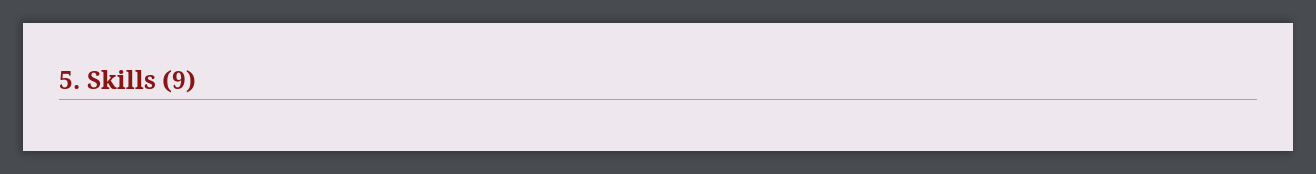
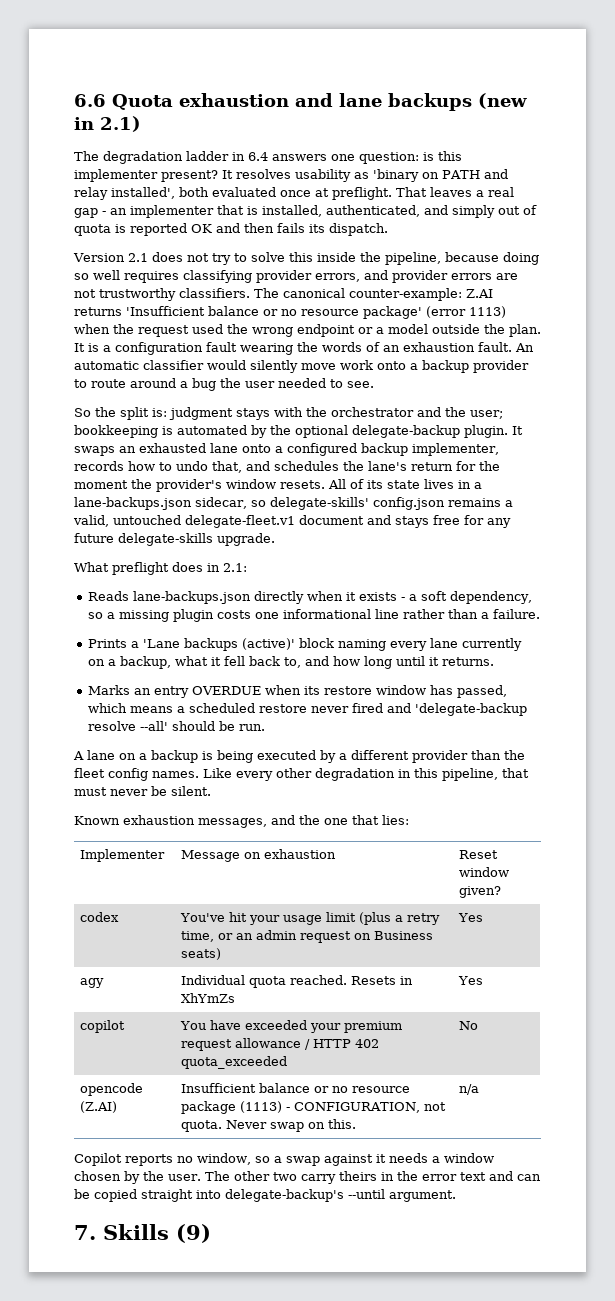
[59,71,80,89] 5. -> [74,93,527,111] [74,116,141,132] [74,151,462,164] [74,169,508,182] [74,187,514,200] [74,205,537,218] [74,223,388,236] [73,252,539,265] [74,270,518,283] [74,288,493,301] [74,306,506,319] [74,324,541,337] [74,342,534,355] [74,360,529,373] [74,378,374,391] [74,407,503,420] [74,425,523,438] [74,443,499,456] [74,461,500,473] [74,479,482,492] [74,497,513,510] [73,515,511,528] [74,533,275,546] [74,562,247,575] [88,591,533,604] [88,609,541,622] [88,638,523,651] [88,656,495,669] [88,685,508,698] [88,703,528,716] [88,721,266,731] [73,750,525,763] [74,768,529,781] [74,786,211,796] [74,815,409,828] [79,849,165,862] [180,849,336,862] [458,850,498,859] [458,867,509,877] [458,886,501,898] [79,912,119,922] [179,912,440,925] [180,930,433,943] [180,948,221,960] [457,913,483,922] [79,978,104,988] [180,975,413,988] [180,993,235,1003] [457,976,483,985] [79,1020,125,1033] [179,1020,402,1033] [180,1038,379,1051] [180,1056,287,1069] [458,1021,478,1030] [79,1083,143,1096] [79,1101,117,1113] [180,1083,410,1093] [180,1101,446,1114] [180,1119,356,1132] [458,1084,479,1095] [74,1153,494,1166] [74,1171,541,1184] [74,1189,456,1202] [74,1225,96,1240] 6.6 Quota exhaustion and lane backups (new in 2.1) // The degradation ladder in 6.4 answers one question: is this implementer present? It resolves usability as 'binary on PATH and relay installed', both evaluated once at preflight. That leaves a real gap - an implementer that is installed, authenticated, and simply out of quota is reported OK and then fails its dispatch. // Version 2.1 does not try to solve this inside the pipeline, because doing so well requires classifying provider errors, and provider errors are not trustworthy classifiers. The canonical counter-example: Z.AI returns 'Insufficient balance or no resource package' (error 1113) when the request used the wrong endpoint or a model outside the plan. It is a configuration fault wearing the words of an exhaustion fault. An automatic classifier would silently move work onto a backup provider to route around a bug the user needed to see. // So the split is: judgment stays with the orchestrator and the user; bookkeeping is automated by the optional delegate-backup plugin. It swaps an exhausted lane onto a configured backup implementer, records how to undo that, and schedules the lane's return for the moment the provider's window resets. All of its state lives in a lane-backups.json sidecar, so delegate-skills' config.json remains a valid, untouched delegate-fleet.v1 document and stays free for any future delegate-skills upgrade. // What preflight does in 2.1: // Reads lane-backups.json directly when it exists - a soft dependency, so a missing plugin costs one informational line rather than a failure. // Prints a 'Lane backups (active)' block naming every lane currently on a backup, what it fell back to, and how long until it returns. // Marks an entry OVERDUE when its restore window has passed, which means a scheduled restore never fired and 'delegate-backup resolve --all' should be run. // A lane on a backup is being executed by a different provider than the fleet config names. Like every other degradation in this pipeline, that must never be silent. // Known exhaustion messages, and the one that lies: // Implementer | Message on exhaustion | Reset window given? // codex | You've hit your usage limit (plus a retry time, or an admin request on Business seats) | Yes // agy | Individual quota reached. Resets in XhYmZs | Yes // copilot | You have exceeded your premium request allowance / HTTP 402 quota_exceeded | No // opencode (Z.AI) | Insufficient balance or no resource package (1113) - CONFIGURATION, not quota. Never swap on this. | n/a // Copilot reports no window, so a swap against it needs a window chosen by the user. The other two carry theirs in the error text and can be copied straight into delegate-backup's --until argument. // 7.

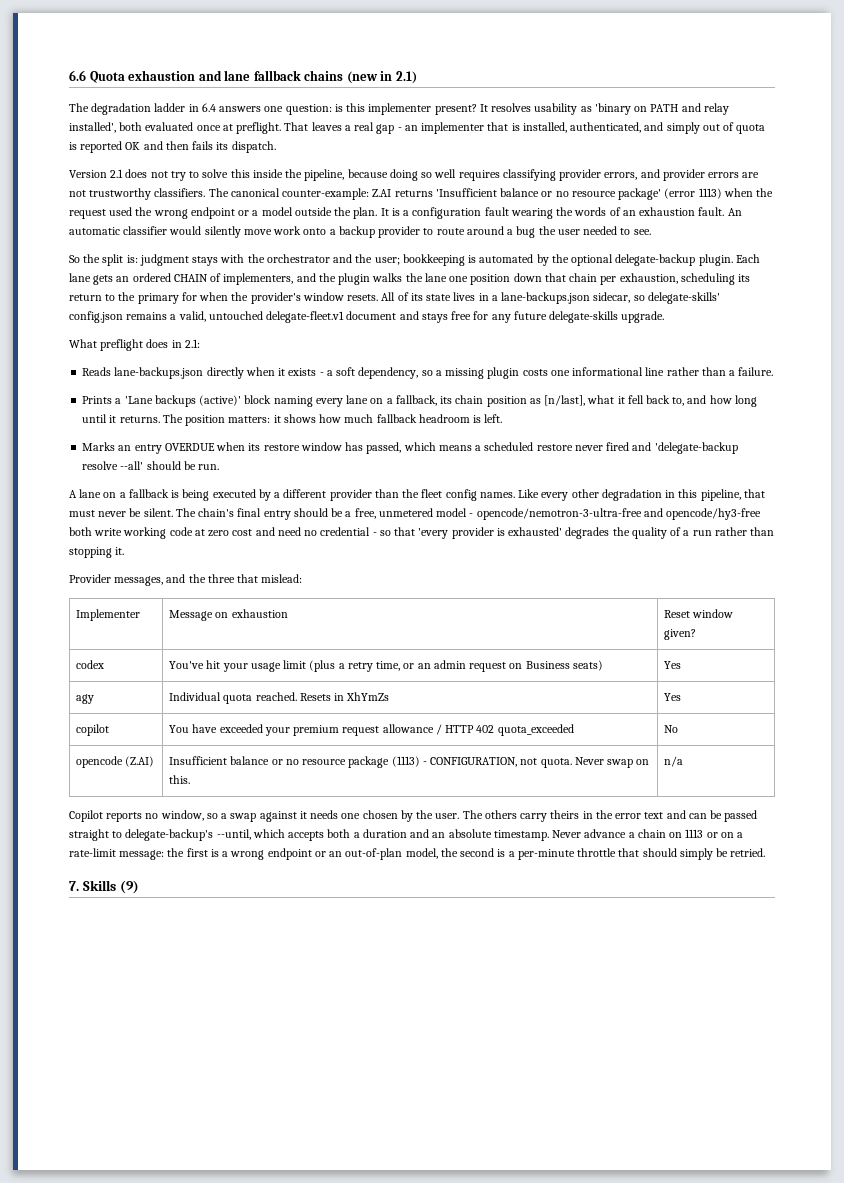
[388,93,472,111] backups -> [253,70,344,81] fallback chains
[512,426,523,435] [74,443,499,456] [74,461,500,473] [74,480,128,489] It swaps an exhausted lane onto a configured backup implementer, records how to undo that, and schedules the lane's return for the moment -> [735,254,760,263] [69,273,751,285] [69,292,229,304] Each lane gets an ordered CHAIN of implementers, and the plugin walks the lane one position down that chain per exhaustion, scheduling its return to the primary for when
[462,638,523,651] [88,656,172,669] currently on a backup, -> [370,395,586,407] on a fallback, its chain position as [n/last],
(495, 661) none -> [162,414,503,426] The position matters: it shows how much fallback headroom is left.
[151,750,198,763] backup -> [128,489,169,498] fallback
[74,815,409,828] // Known exhaustion messages, and the one that lies: -> [175,508,762,520] [69,527,775,539] [69,547,125,558] [69,574,303,586] The chain's final entry should be a free, unmetered model - opencode/nemotron-3-ultra-free and opencode/hy3-free both write working code at zero cost and need no credential - so that 'every provider is exhausted' degrades the quality of a run rather than stopping it. // Provider messages, and the three that mislead:
[431,1153,494,1163] a window -> [341,813,361,819] one
[233,1171,297,1181] other two -> [484,810,517,819] others
[94,1189,456,1202] copied straight into delegate-backup's --until argument. -> [724,810,758,822] [69,829,744,841] [69,848,766,860] passed straight to delegate-backup's --until, which accepts both a duration and an absolute timestamp. Never advance a chain on 1113 or on a rate-limit message: the first is a wrong endpoint or an out-of-plan model, the second is a per-minute throttle that should simply be retried.

